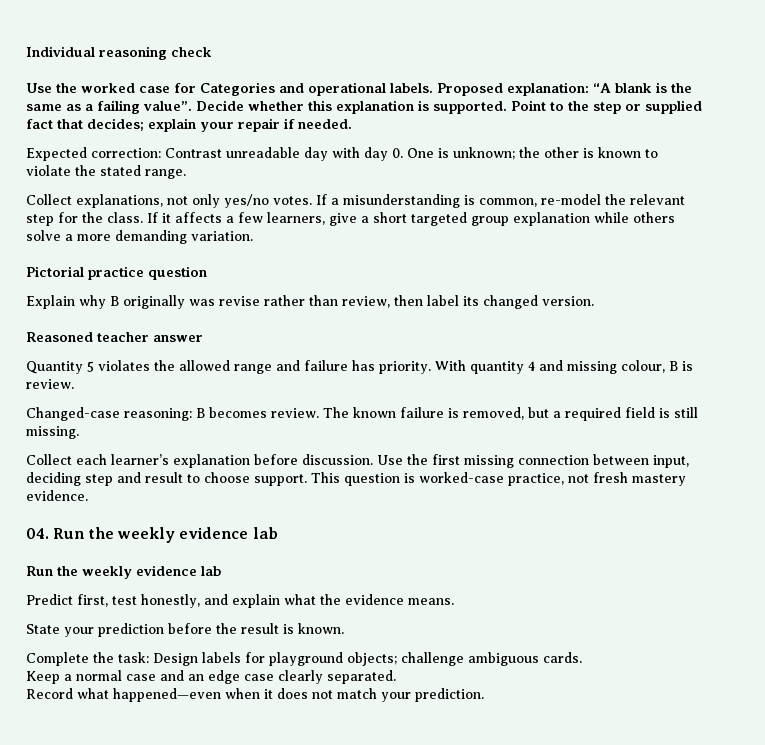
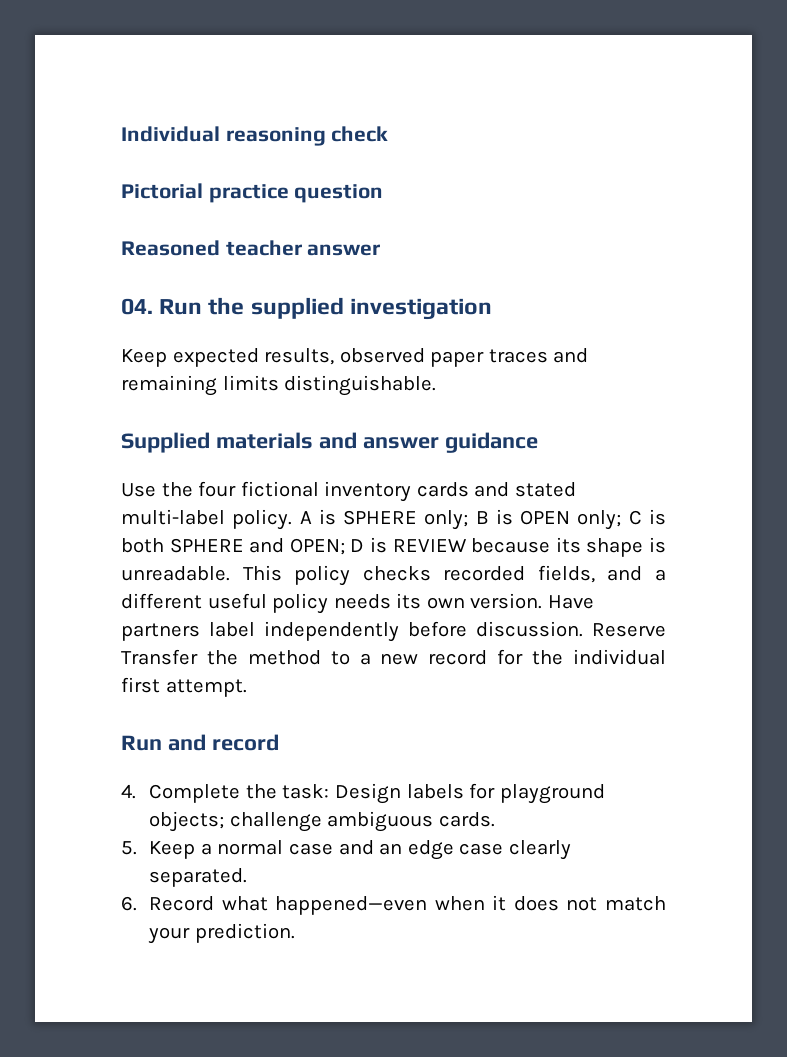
[26,82,692,96] [26,100,702,114] [26,118,352,132] [26,147,658,161] [26,165,186,179] [26,194,685,208] [26,212,675,226] [26,230,253,244] [26,266,207,280] [26,295,594,309] [26,332,203,342] [26,360,693,374] [26,379,74,389] [26,407,698,421] [26,426,79,439] [26,454,689,468] [26,472,686,486] [26,490,88,501] [26,527,278,543] [26,565,221,579] [26,594,454,608] [26,623,344,637] Use the worked case for Categories and operational labels. Proposed explanation: “A blank is the same as a failing value”. Decide whether this explanation is supported. Point to the step or supplied fact that decides; explain your repair if needed. // Expected correction: Contrast unreadable day with day 0. One is unknown; the other is known to violate the stated range. // Collect explanations, not only yes/no votes. If a misunderstanding is common, re-model the relevant step for the class. If it affects a few learners, give a short targeted group explanation while others solve a more demanding variation. // Pictorial practice question // Explain why B originally was revise rather than review, then label its changed version. // Reasoned teacher answer // Quantity 5 violates the allowed range and failure has priority. With quantity 4 and missing colour, B is review. // Changed-case reasoning: B becomes review. The known failure is removed, but a required field is still missing. // Collect each learner’s explanation before discussion. Use the first missing connection between input, deciding step and result to choose support. This question is worked-case practice, not fresh mastery evidence. // 04. Run the weekly evidence lab // Run the weekly evidence lab // Predict first, test honestly, and explain what the evidence means. // State your prediction before the result is known. // -> [121,183,384,203] [121,240,381,256] [121,297,492,320] [121,348,589,367] [121,375,437,396] [121,432,538,453] [121,481,576,502] [121,509,666,530] [121,537,667,557] [121,565,666,586] [121,593,594,614] [121,621,666,642] [121,649,667,665] [121,677,247,697] [121,734,279,751] [121,784,136,799] Pictorial practice question // Reasoned teacher answer // 04. Run the supplied investigation // Keep expected results, observed paper traces and remaining limits distinguishable. // Supplied materials and answer guidance // Use the four fictional inventory cards and stated multi-label policy. A is SPHERE only; B is OPEN only; C is both SPHERE and OPEN; D is REVIEW because its shape is unreadable. This policy checks recorded fields, and a different useful policy needs its own version. Have partners label independently before discussion. Reserve Transfer the method to a new record for the individual first attempt. // Run and record // 4.
(582, 657) none -> [121,841,137,855] 5.
(396, 677) none -> [121,896,137,911] 6.

